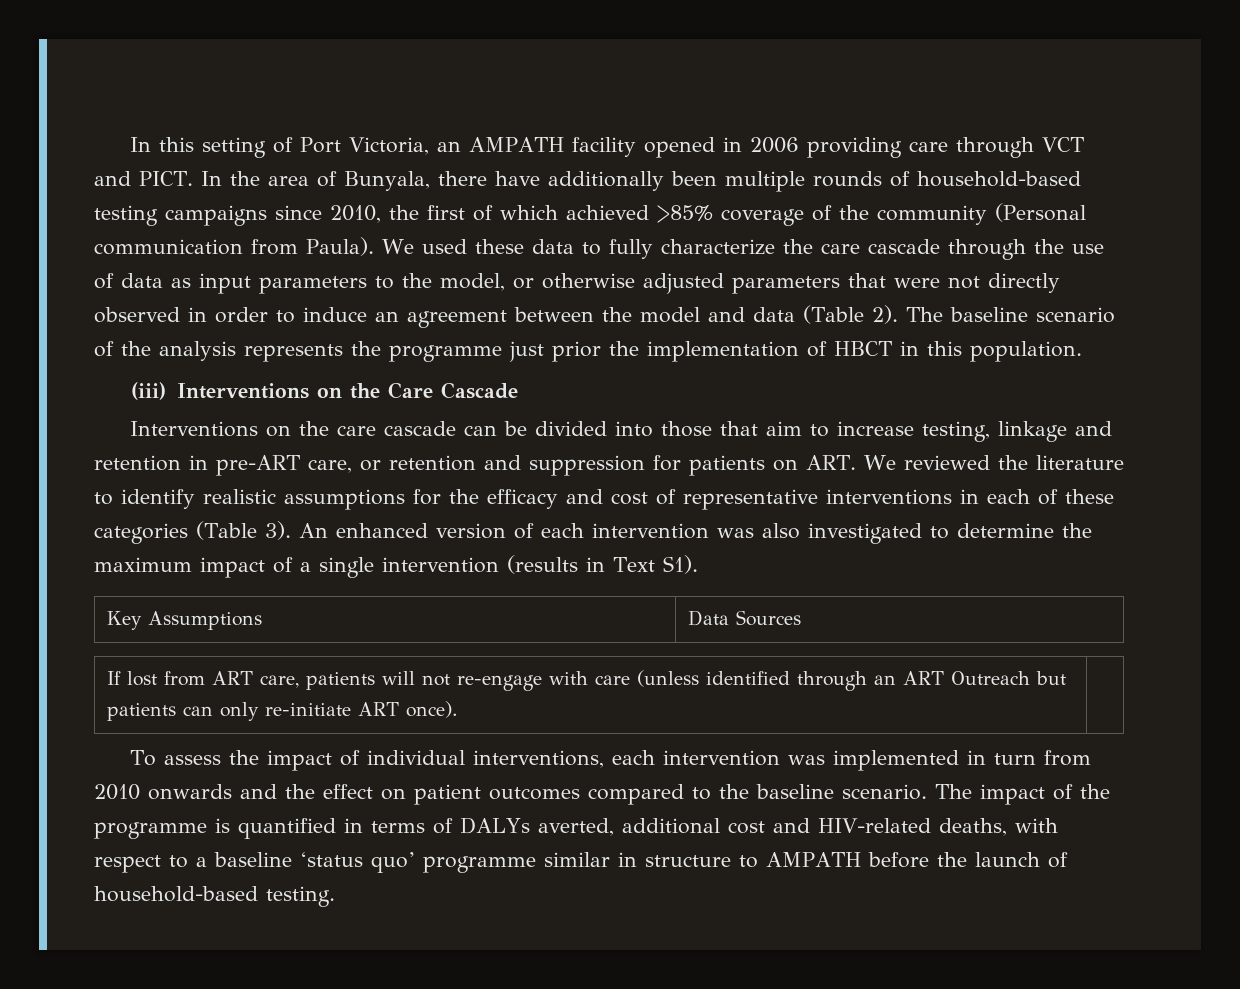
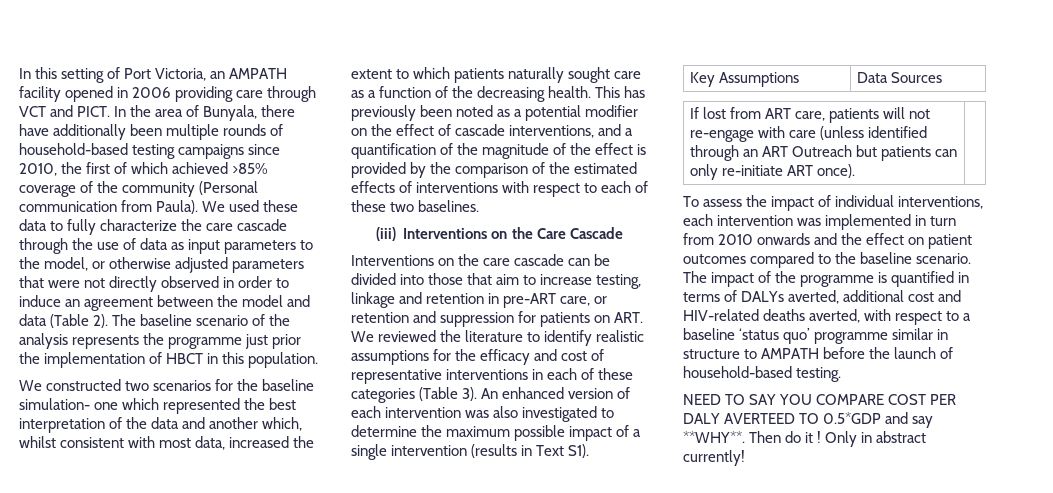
(1082, 351) none -> [19,379,315,391] [19,398,297,414] [19,417,303,433] [19,436,315,450] [351,67,642,83] [351,86,646,102] [351,105,639,121] [351,124,634,138] [351,143,647,159] [351,162,638,178] [351,181,649,197] [351,200,480,212] // We constructed two scenarios for the baseline simulation- one which represented the best interpretation of the data and another which, whilst consistent with most data, increased the extent to which patients naturally sought care as a function of the decreasing health. This has previously been noted as a potential modifier on the effect of cascade interventions, and a quantification of the magnitude of the effect is provided by the comparison of the estimated effects of interventions with respect to each of these two baselines.
(192, 564) none -> [514,425,566,441] possible
[938,818,1007,836] deaths, -> [763,309,861,323] deaths averted,
(335, 896) none -> [683,394,957,405] [683,412,934,428] [683,431,927,447] [683,450,745,466] // NEED TO SAY YOU COMPARE COST PER DALY AVERTEED TO 0.5*GDP and say **WHY**. Then do it ! Only in abstract currently!

